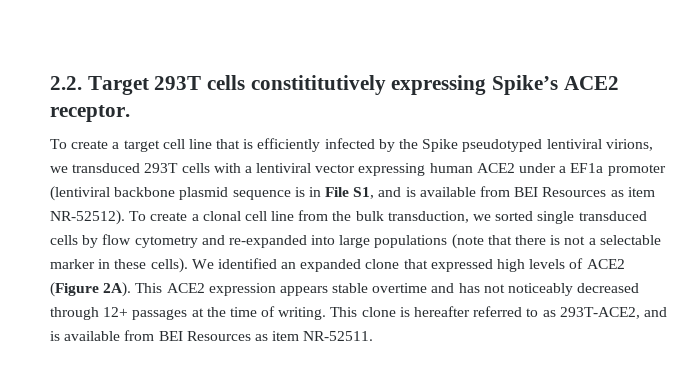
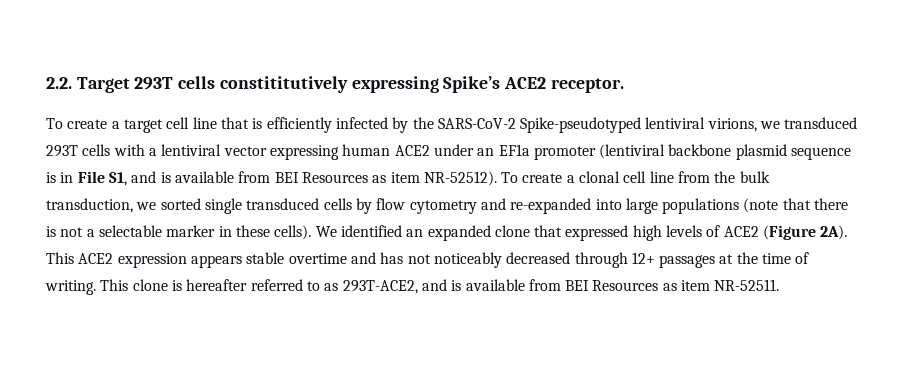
[422,139,543,152] Spike pseudotyped -> [437,117,642,133] SARS-CoV-2 Spike-pseudotyped
[559,166,567,173] a -> [477,148,495,156] an

